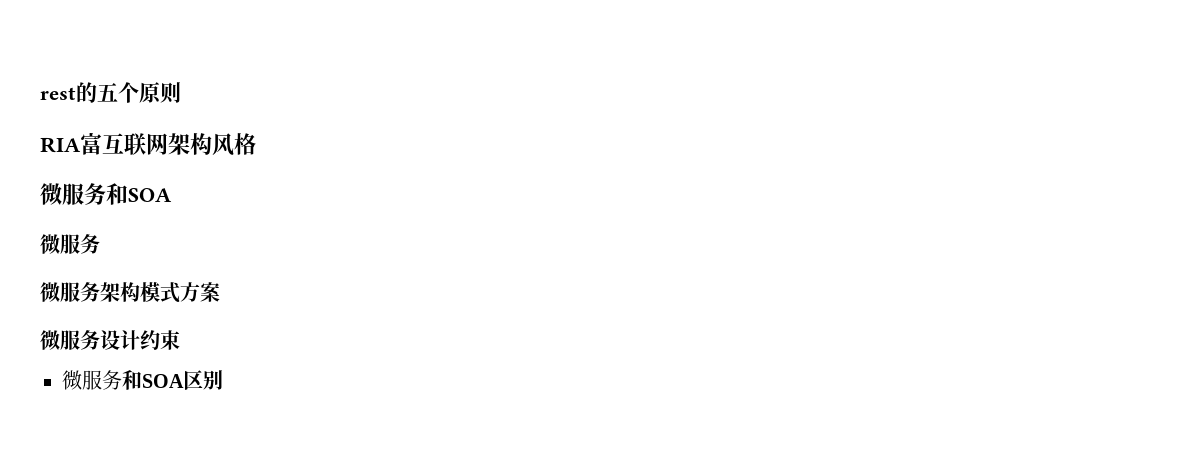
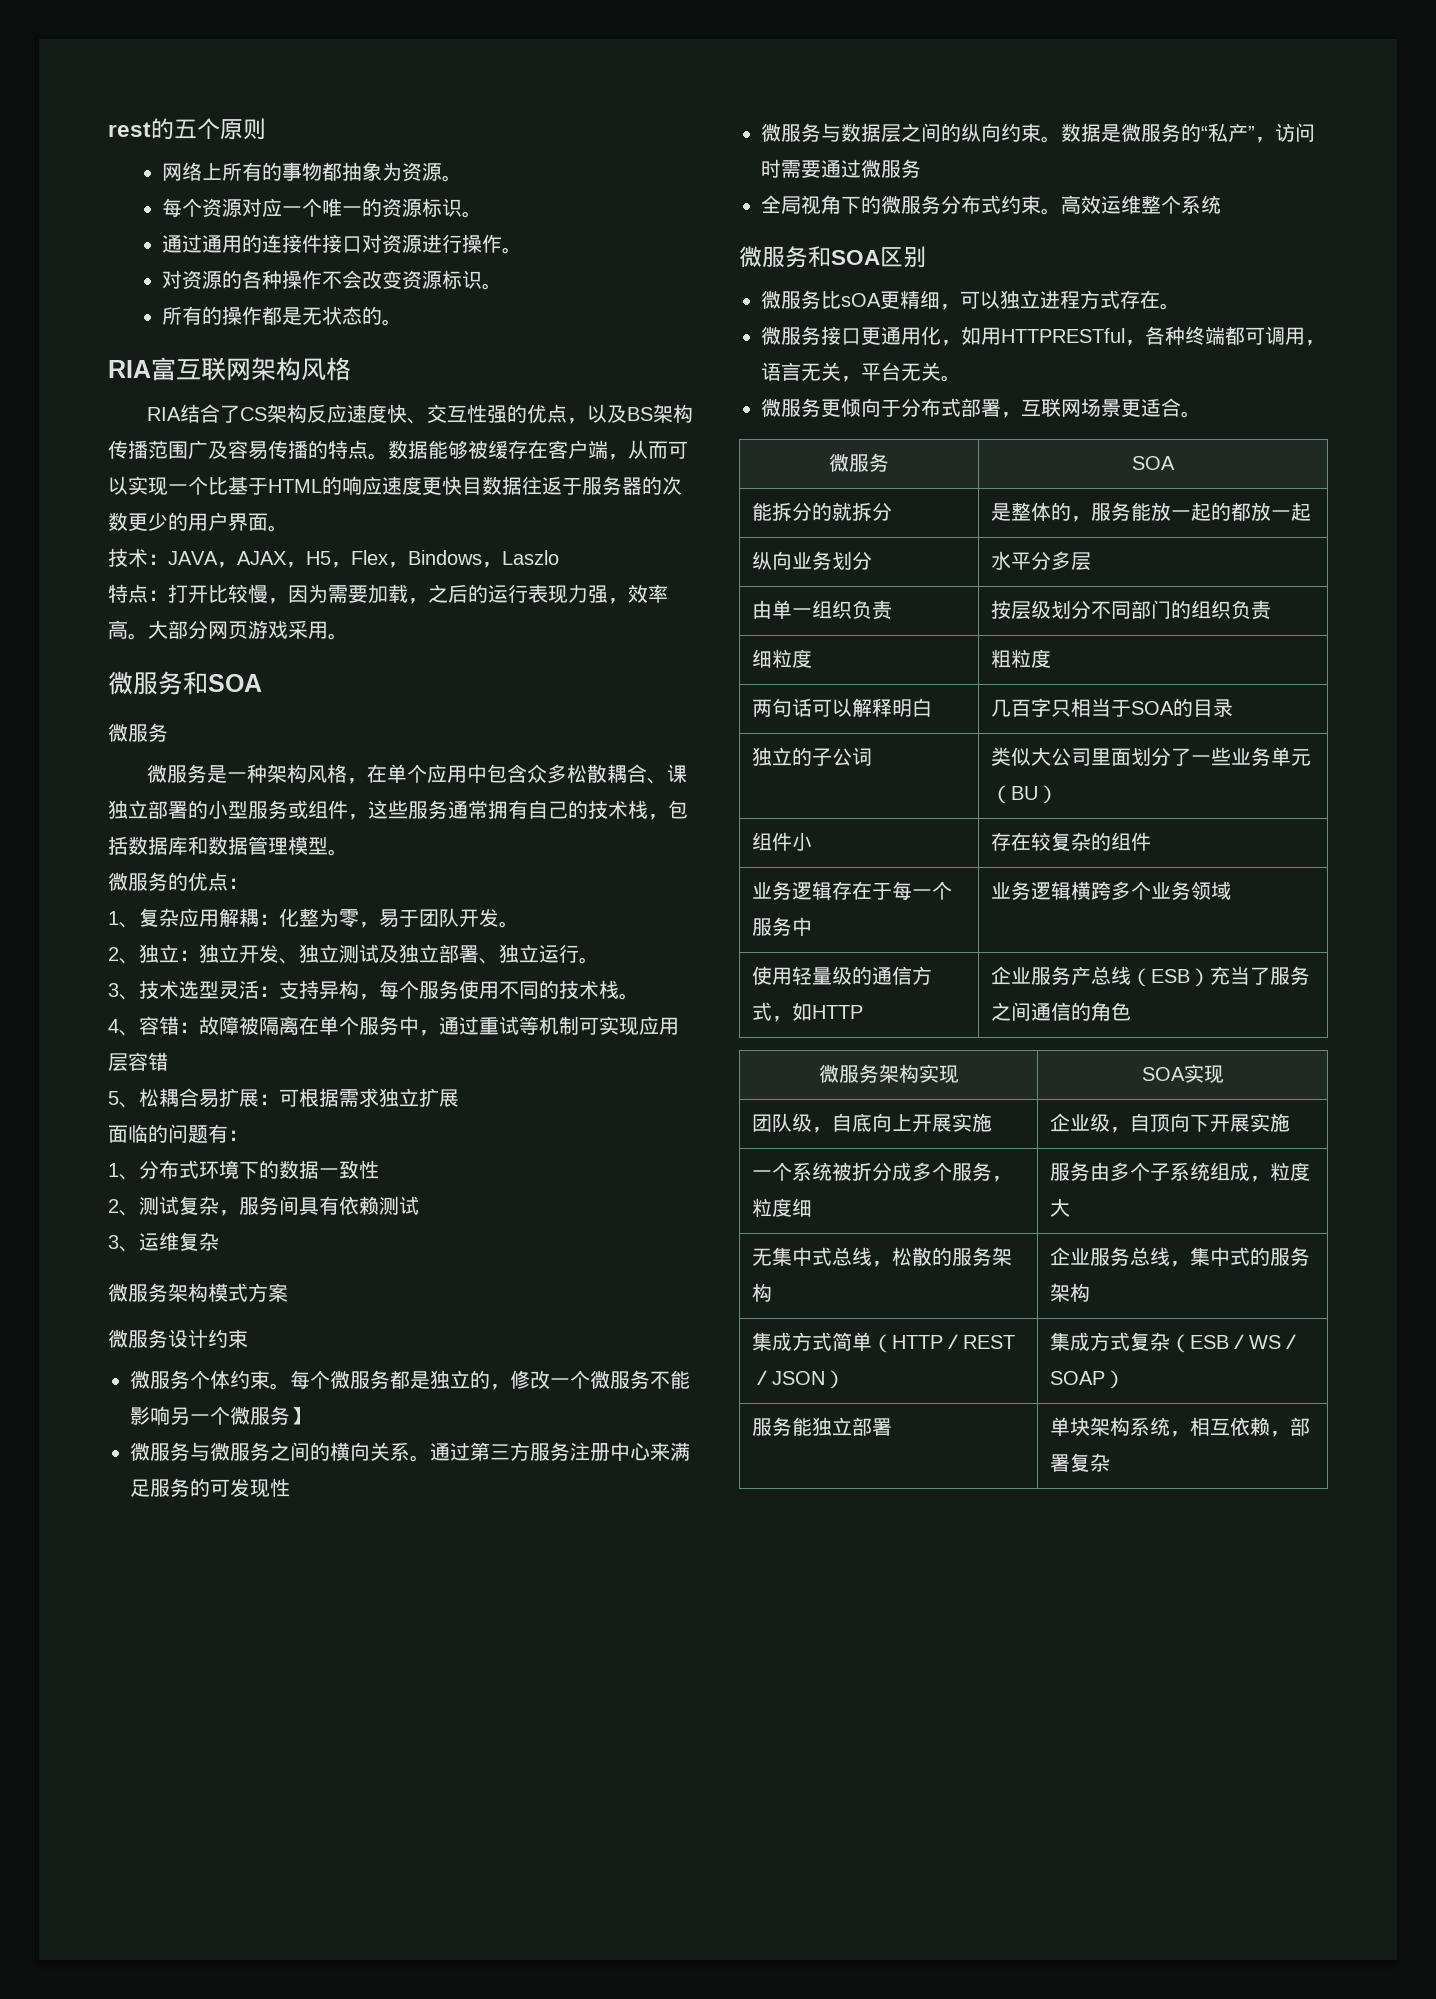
(181, 93) none -> [162,162,463,182] [162,198,483,218] [162,234,523,254] [162,270,503,290] [162,306,403,326] // 网络上所有的事物都抽象为资源。 // 每个资源对应一个唯一的资源标识。 // 通过通用的连接件接口对资源进行操作。 // 对资源的各种操作不会改变资源标识。 // 所有的操作都是无状态的。
(256, 144) none -> [147,404,694,424] [108,440,688,460] [108,476,682,496] [108,512,288,532] [108,548,559,568] [108,584,668,604] [108,620,348,640] // RIA结合了CS架构反应速度快、交互性强的优点，以及BS架构传播范围广及容易传播的特点。数据能够被缓存在客户端，从而可以实现一个比基于HTML的响应速度更快目数据往返于服务器的次数更少的用户界面。 // 技术：JAVA，AJAX，H5，Flex，Bindows，Laszlo // 特点：打开比较慢，因为需要加载，之后的运行表现力强，效率高。大部分网页游戏采用。
(100, 244) none -> [147,764,688,784] [108,800,688,820] [108,836,348,856] [108,872,248,891] [108,908,519,928] [108,944,599,964] [108,980,639,1000] [108,1016,679,1036] [108,1052,168,1072] [108,1088,459,1108] [108,1124,248,1143] [108,1160,379,1180] [108,1196,419,1216] [108,1232,219,1252] // 微服务是一种架构风格，在单个应用中包含众多松散耦合、课独立部署的小型服务或组件，这些服务通常拥有自己的技术栈，包括数据库和数据管理模型。 // 微服务的优点： // 1、复杂应用解耦：化整为零，易于团队开发。 // 2、独立：独立开发、独立测试及独立部署、独立运行。 // 3、技术选型灵活：支持异构，每个服务使用不同的技术栈。 // 4、容错：故障被隔离在单个服务中，通过重试等机制可实现应用层容错 // 5、松耦合易扩展：可根据需求独立扩展 // 面临的问题有： // 1、分布式环境下的数据一致性 // 2、测试复杂，服务间具有依赖测试 // 3、运维复杂
[122,370,223,390] 和SOA区别 -> [190,1370,690,1390] [130,1406,310,1425] [130,1442,690,1462] [130,1478,290,1498] [761,123,1315,143] [761,159,921,178] [761,195,1221,215] [739,246,926,268] [761,290,1180,310] [761,326,1325,346] [761,362,961,382] [761,398,1201,418] [829,453,889,472] [1132,456,1175,470] [751,502,892,521] [990,502,1311,522] [751,551,872,570] [990,551,1091,571] [751,600,892,620] [990,600,1271,620] [751,649,812,668] [990,649,1051,668] [751,698,932,717] [990,698,1233,717] [751,747,872,766] [990,747,1311,766] [990,785,1058,804] [751,832,812,851] [990,832,1151,851] [751,881,952,901] [751,917,812,936] [990,881,1231,901] [751,966,932,985] [751,1002,863,1022] [990,966,1310,987] [990,1002,1131,1021] [818,1064,959,1084] [1141,1064,1224,1084] [751,1113,992,1133] [1049,1113,1290,1133] [751,1162,1012,1182] [751,1198,812,1217] [1049,1162,1310,1182] [1049,1198,1070,1217] [751,1247,1012,1267] [751,1283,772,1302] [1049,1247,1310,1267] [1049,1283,1090,1302] [751,1332,1015,1353] [751,1370,845,1389] [1049,1332,1301,1353] [1049,1370,1125,1389] [751,1417,892,1436] [1049,1417,1310,1437] [1049,1453,1110,1472] 个体约束。每个微服务都是独立的，修改一个微服务不能影响另一个微服务】 // 微服务与微服务之间的横向关系。通过第三方服务注册中心来满足服务的可发现性 // 微服务与数据层之间的纵向约束。数据是微服务的“私产”，访问时需要通过微服务 // 全局视角下的微服务分布式约束。高效运维整个系统 // 微服务和SOA区别 // 微服务比sOA更精细，可以独立进程方式存在。 // 微服务接口更通用化，如用HTTPRESTful，各种终端都可调用，语言无关，平台无关。 // 微服务更倾向于分布式部署，互联网场景更适合。 // 微服务 | SOA // 能拆分的就拆分 | 是整体的，服务能放一起的都放一起 // 纵向业务划分 | 水平分多层 // 由单一组织负责 | 按层级划分不同部门的组织负责 // 细粒度 | 粗粒度 // 两句话可以解释明白 | 几百字只相当于SOA的目录 // 独立的子公词 | 类似大公司里面划分了一些业务单元（BU） // 组件小 | 存在较复杂的组件 // 业务逻辑存在于每一个服务中 | 业务逻辑横跨多个业务领域 // 使用轻量级的通信方式，如HTTP | 企业服务产总线（ESB）充当了服务之间通信的角色 // 微服务架构实现 | SOA实现 // 团队级，自底向上开展实施 | 企业级，自顶向下开展实施 // 一个系统被折分成多个服务，粒度细 | 服务由多个子系统组成，粒度大 // 无集中式总线，松散的服务架构 | 企业服务总线，集中式的服务架构 // 集成方式简单（HTTP／REST／JSON） | 集成方式复杂（ESB／WS／SOAP） // 服务能独立部署 | 单块架构系统，相互依赖，部署复杂

